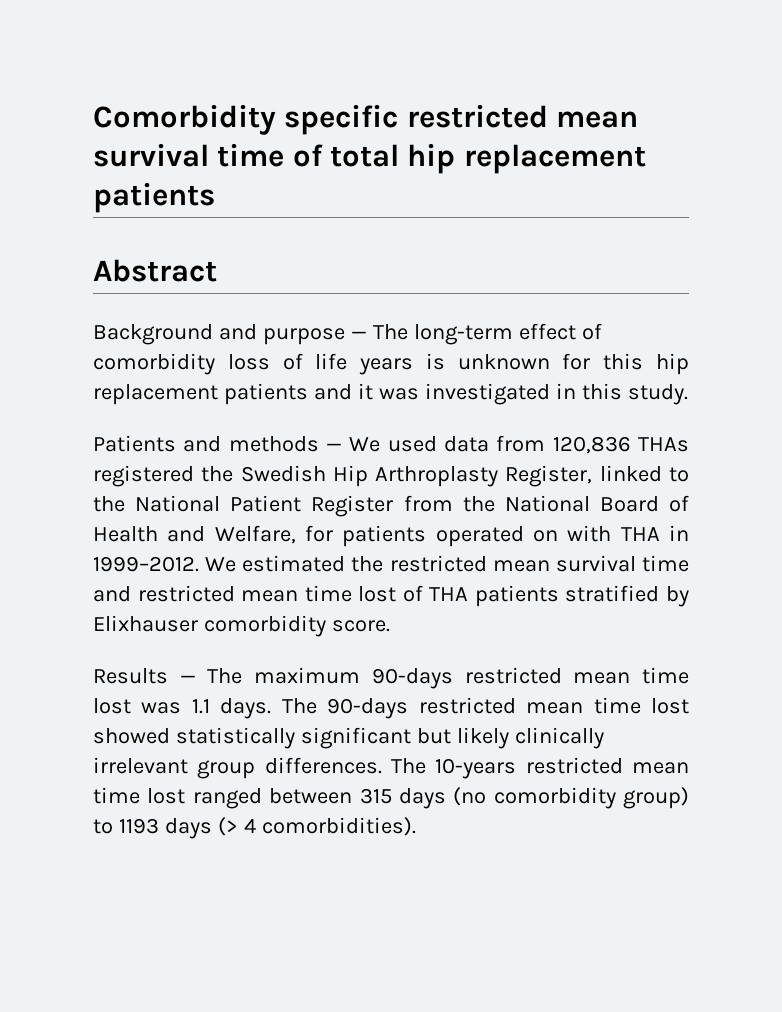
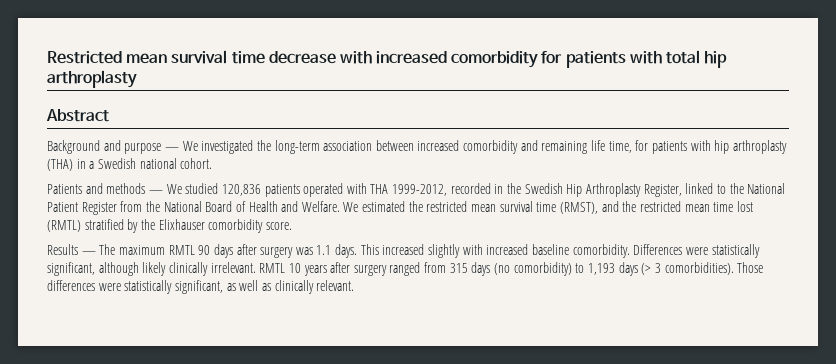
[93,104,639,135] [93,143,646,174] [93,182,215,213] Comorbidity specific restricted mean survival time of total hip replacement patients -> [47,50,728,68] [47,70,137,88] Restricted mean survival time decrease with increased comorbidity for patients with total hip arthroplasty
[372,323,602,345] [93,353,689,375] [93,383,688,405] The long-term effect of comorbidity loss of life years is unknown for this hip replacement patients and it was investigated in this study. -> [182,140,787,154] [47,158,213,171] We investigated the long-term association between increased comorbidity and remaining life time, for patients with hip arthroplasty (THA) in a Swedish national cohort.
[387,435,689,454] [93,465,194,487] used data from 120,836 THAs registered -> [185,183,504,197] studied 120,836 patients operated with THA 1999-2012, recorded in
[214,525,689,547] [93,556,199,572] Welfare, for patients operated on with THA in 1999–2012. -> [301,201,340,212] Welfare.
[93,585,559,607] and restricted mean time lost of THA patients -> [559,201,753,214] [47,220,81,232] (RMST), and the restricted mean time lost (RMTL)
(689, 596) none -> [140,219,155,230] the
[371,667,689,689] [93,697,689,719] [93,727,604,749] [93,757,689,779] [93,787,689,809] [93,817,416,839] 90-days restricted mean time lost was 1.1 days. The 90-days restricted mean time lost showed statistically significant but likely clinically irrelevant group differences. The 10-years restricted mean time lost ranged between 315 days (no comorbidity group) to 1193 days (> 4 comorbidities). -> [168,244,760,258] [47,262,764,276] [47,280,355,294] RMTL 90 days after surgery was 1.1 days. This increased slightly with increased baseline comorbidity. Differences were statistically significant, although likely clinically irrelevant. RMTL 10 years after surgery ranged from 315 days (no comorbidity) to 1,193 days (> 3 comorbidities). Those differences were statistically significant, as well as clinically relevant.

